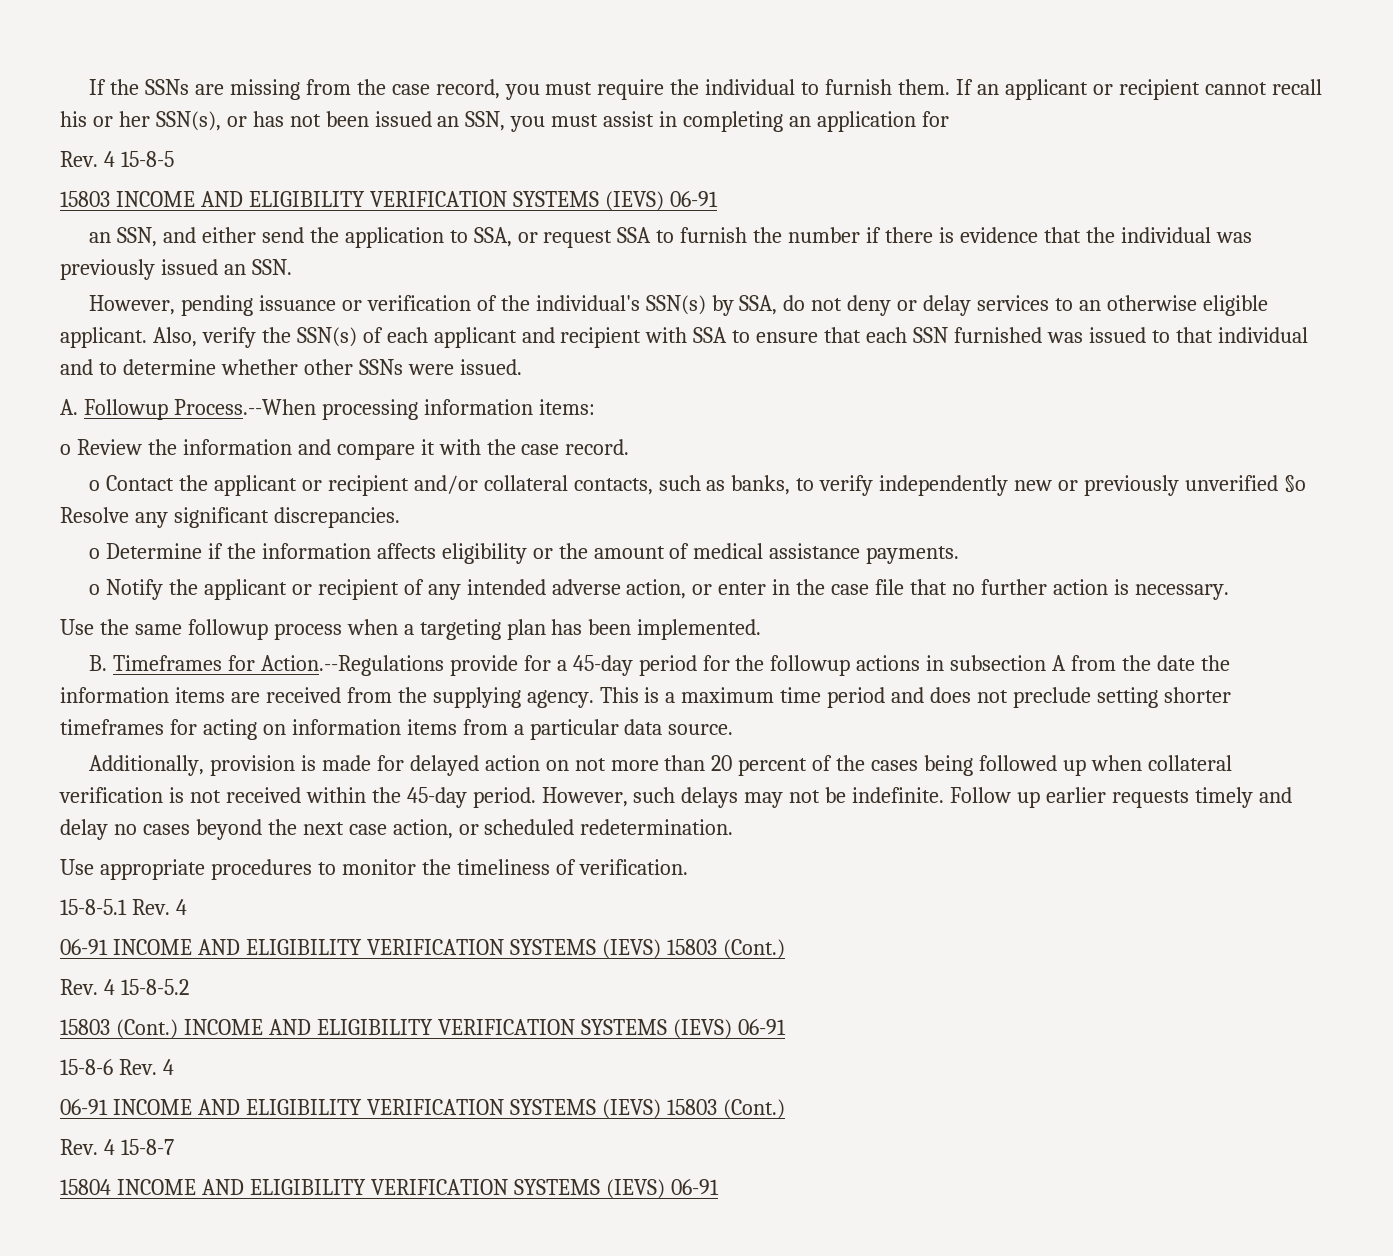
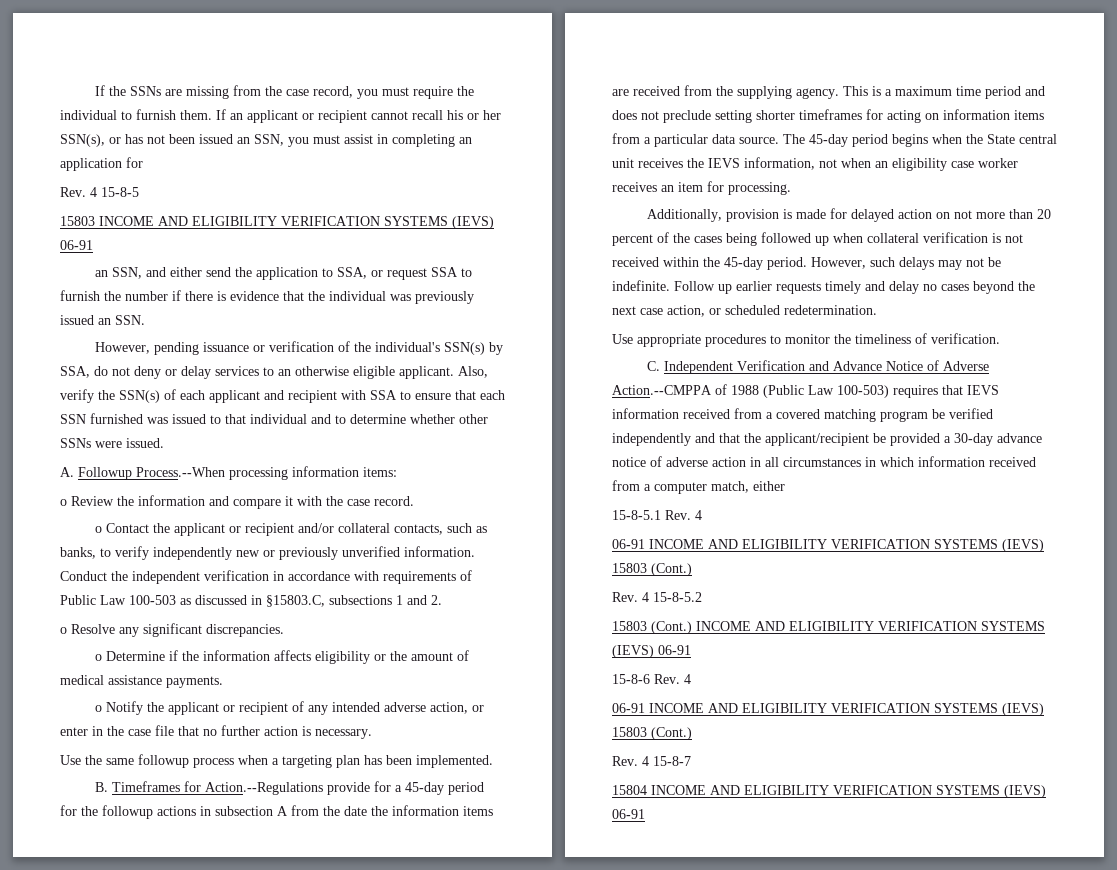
[1283,475,1306,493] §o -> [404,546,475,557] [60,570,472,584] [60,595,442,607] [60,627,67,634] information. Conduct the independent verification in accordance with requirements of Public Law 100-503 as discussed in §15803.C, subsections 1 and 2. // o
(734, 729) none -> [783,134,1057,147] [612,157,1018,171] [612,181,791,195] The 45-day period begins when the State central unit receives the IEVS information, not when an eligibility case worker receives an item for processing.
(688, 867) none -> [647,360,990,374] [612,384,999,398] [612,408,993,422] [612,433,1042,446] [612,456,1036,467] [612,480,785,494] // C. Independent Verification and Advance Notice of Adverse Action.--CMPPA of 1988 (Public Law 100-503) requires that IEVS information received from a covered matching program be verified independently and that the applicant/recipient be provided a 30-day advance notice of adverse action in all circumstances in which information received from a computer match, either

